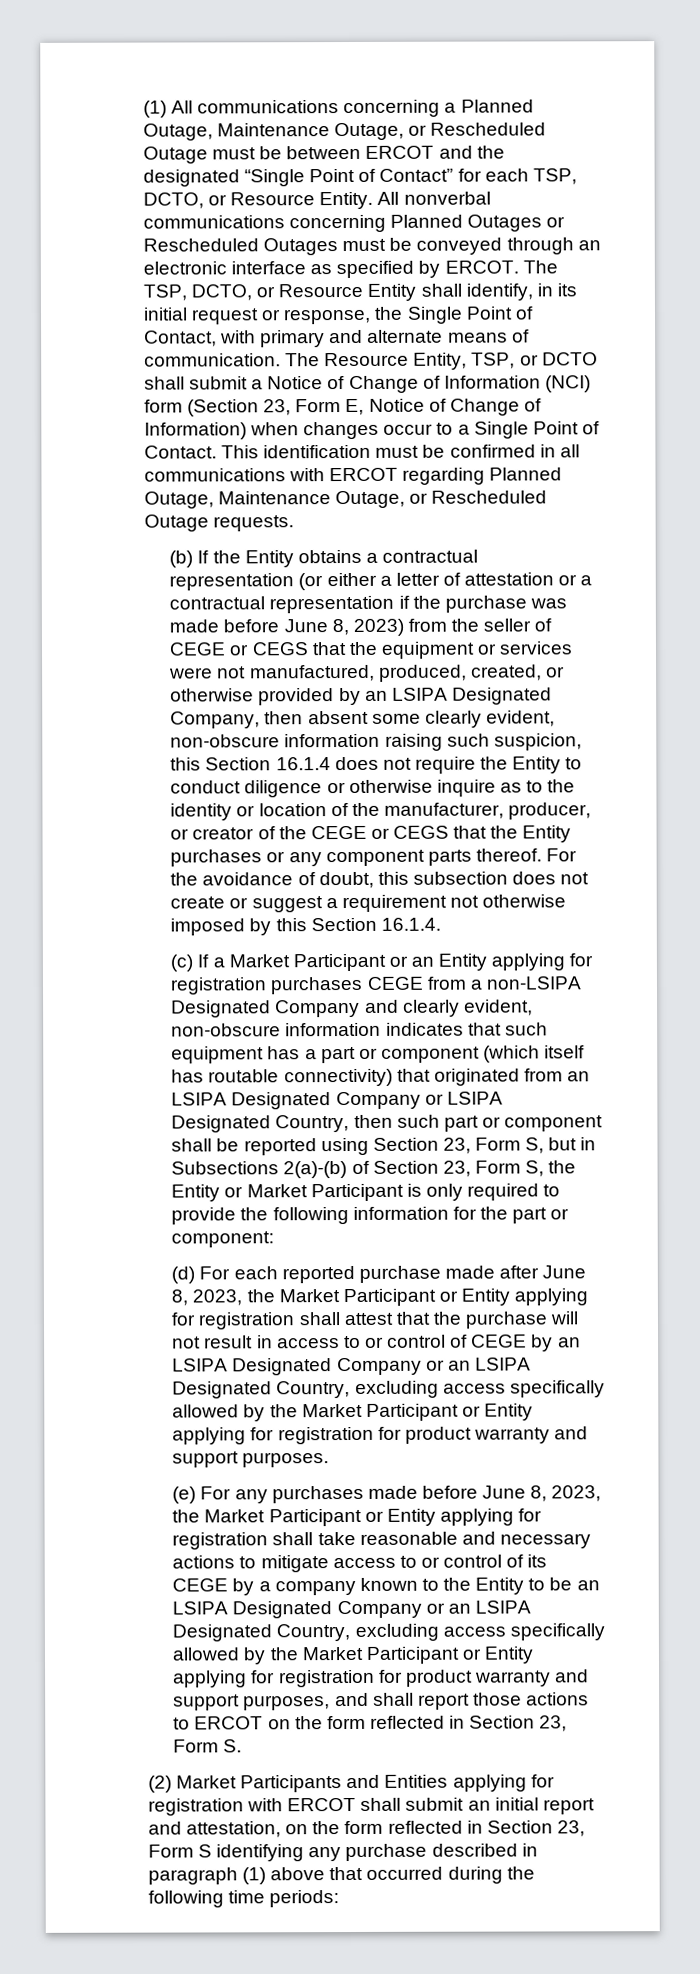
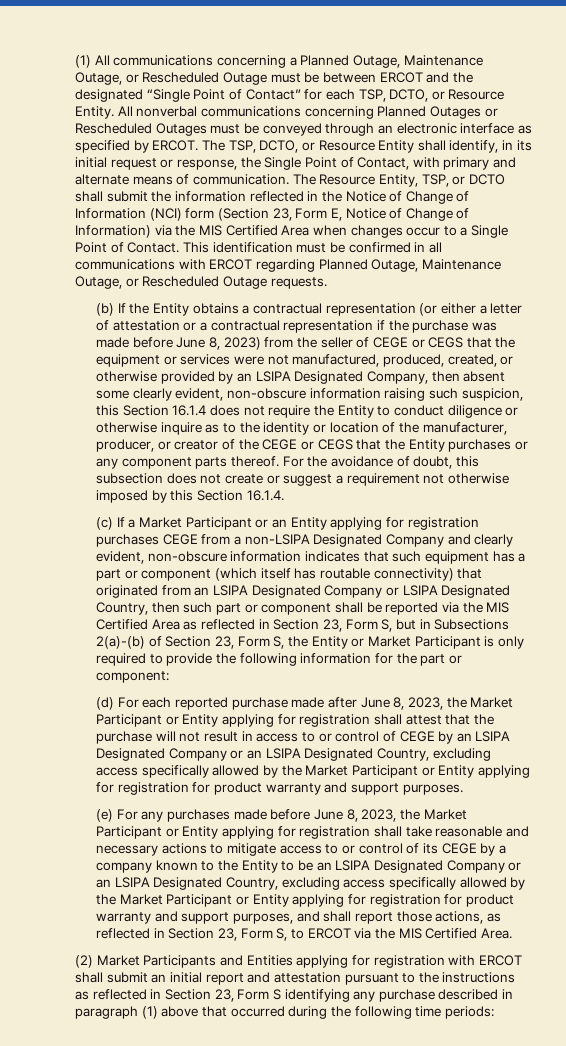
[251,379,264,390] a -> [151,191,342,202] the information reflected in the
(247, 431) none -> [154,225,310,236] via the MIS Certified Area
[320,1137,369,1156] using -> [441,602,510,613] [96,619,270,630] via the MIS Certified Area as reflected in
[526,1692,590,1706] [173,1715,568,1732] [173,1739,243,1753] actions to ERCOT on the form reflected in Section 23, Form S. -> [435,911,501,924] [96,928,512,941] actions, as reflected in Section 23, Form S, to ERCOT via the MIS Certified Area.
[185,1820,384,1838] attestation, on the form -> [273,972,516,985] [75,991,90,1000] attestation pursuant to the instructions as

